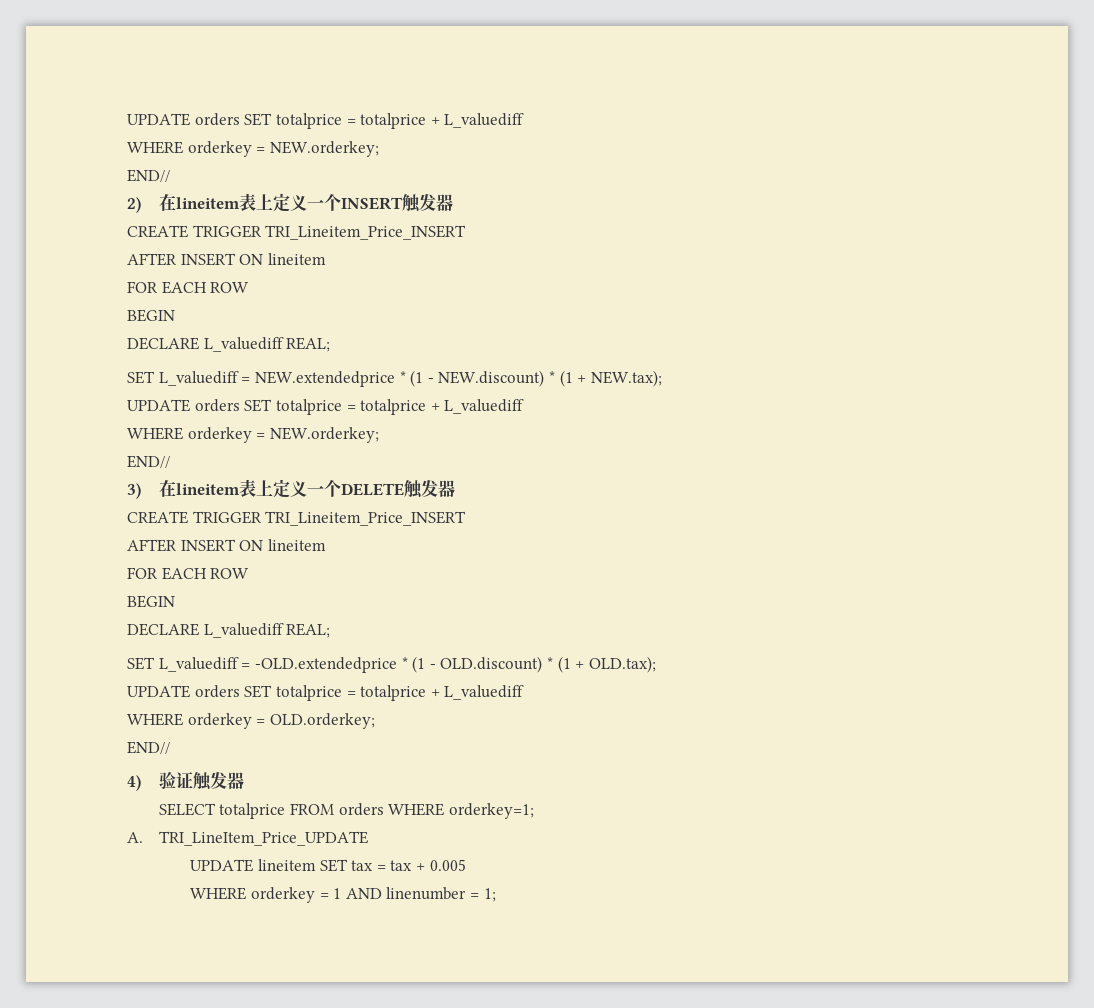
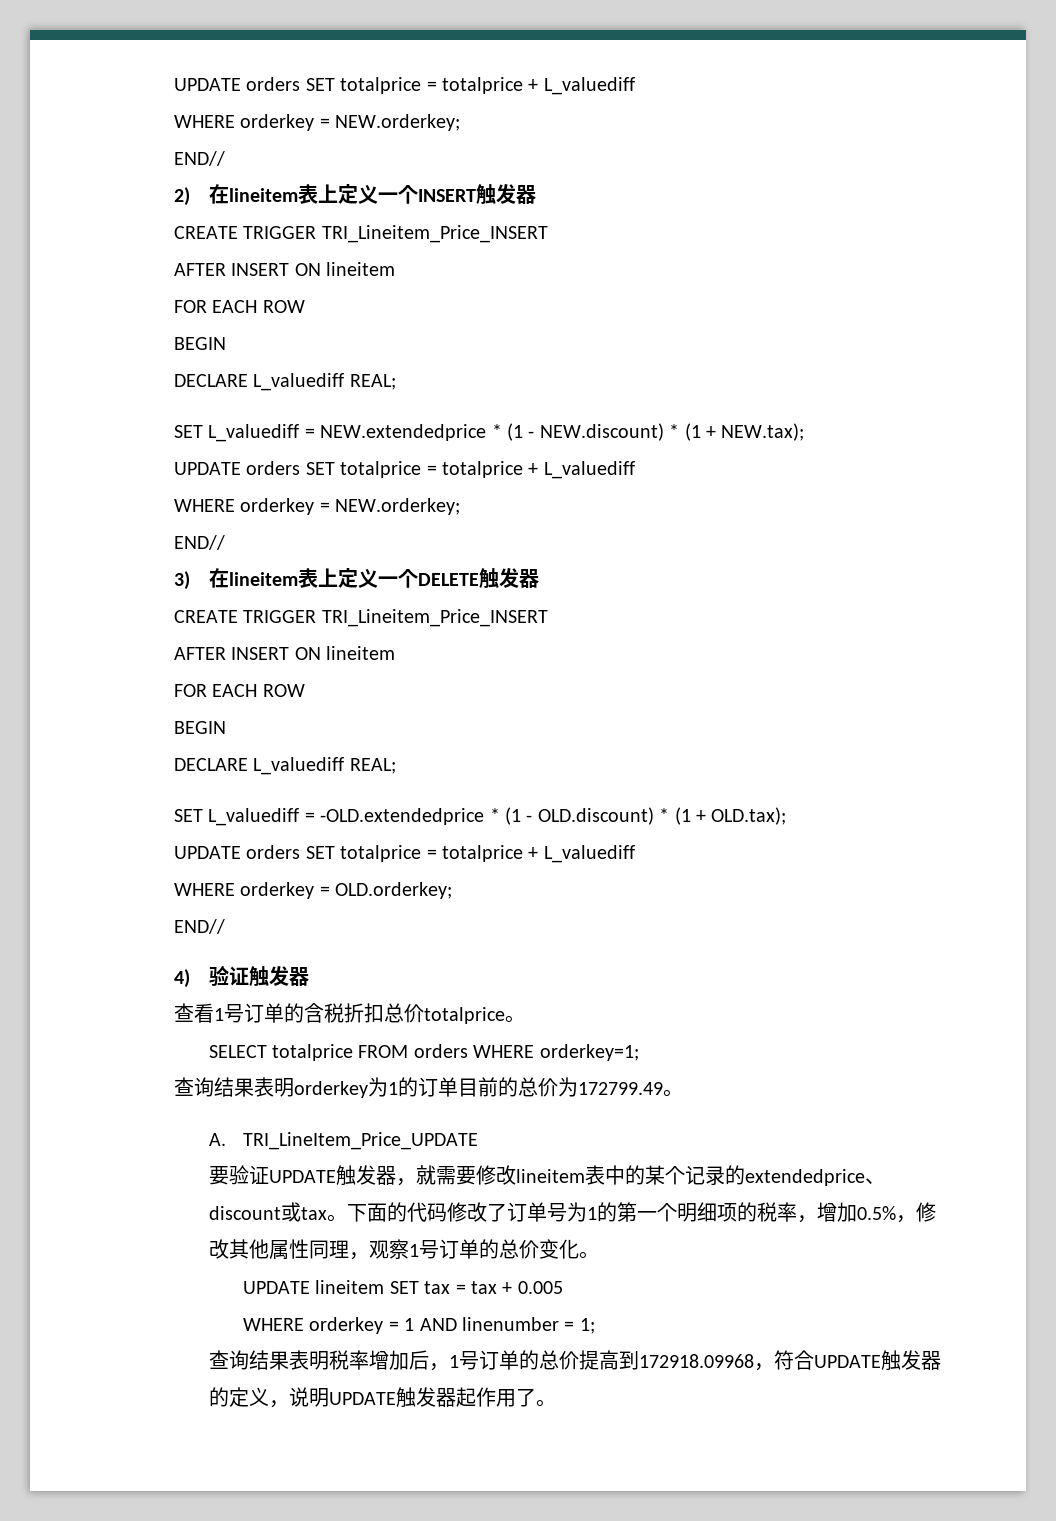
(244, 780) none -> [174,1003,526,1024] // 查看1号订单的含税折扣总价totalprice。
[127,831,368,846] A. TRI_LineItem_Price_UPDATE -> [174,1077,684,1098] [208,1132,479,1150] [208,1165,885,1186] [208,1202,936,1223] [208,1239,599,1260] 查询结果表明orderkey为1的订单目前的总价为172799.49。 // A. TRI_LineItem_Price_UPDATE // 要验证UPDATE触发器，就需要修改lineitem表中的某个记录的extendedprice、discount或tax。下面的代码修改了订单号为1的第一个明细项的税率，增加0.5%，修改其他属性同理，观察1号订单的总价变化。
(496, 895) none -> [208,1350,941,1371] [208,1387,556,1408] // 查询结果表明税率增加后，1号订单的总价提高到172918.09968，符合UPDATE触发器的定义，说明UPDATE触发器起作用了。

